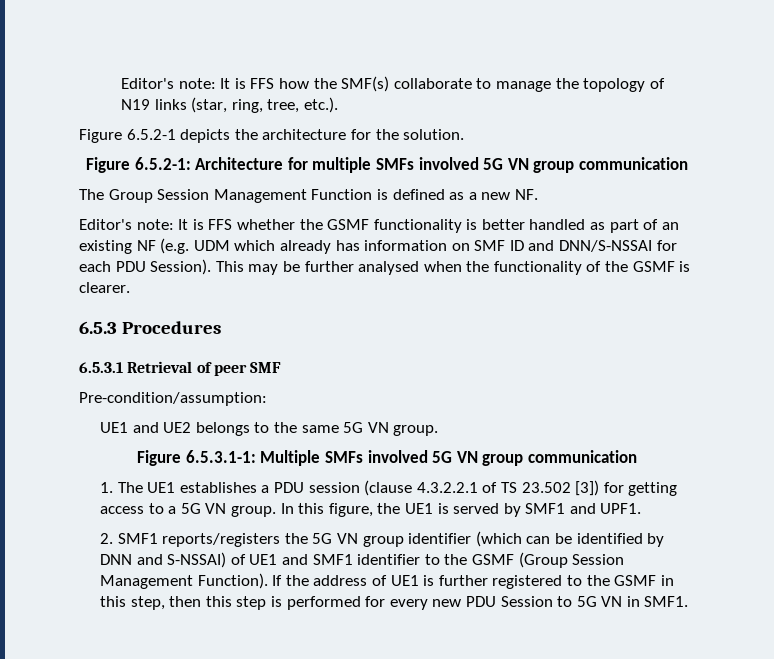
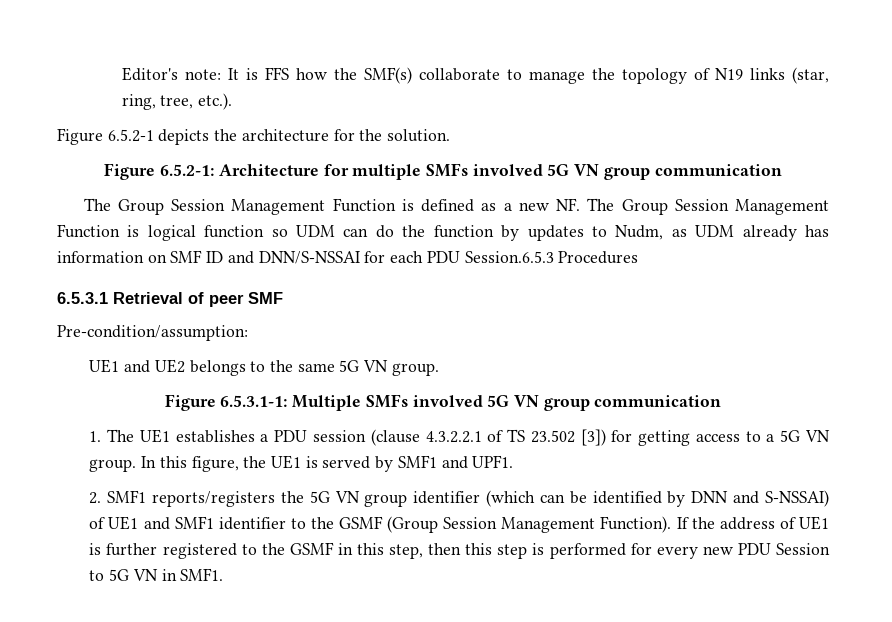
[79,219,679,233] [79,238,276,254] // Editor's note: It is FFS whether the GSMF functionality is better handled as part of an existing NF (e.g. UDM which -> [587,198,829,215] [57,224,735,241] The Group Session Management Function is logical function so UDM can do the function by updates to Nudm, as UDM
[150,259,691,275] [79,282,130,293] [79,321,117,334] Session). This may be further analysed when the functionality of the GSMF is clearer. // 6.5.3 -> [464,251,554,263] Session.6.5.3

